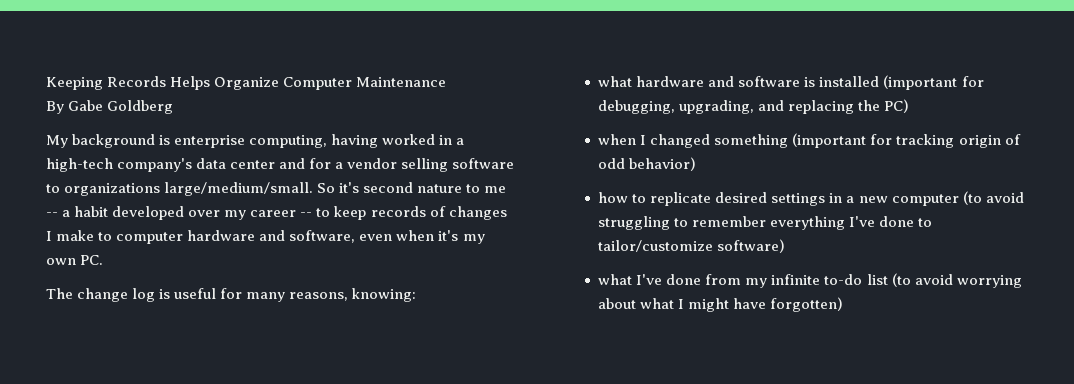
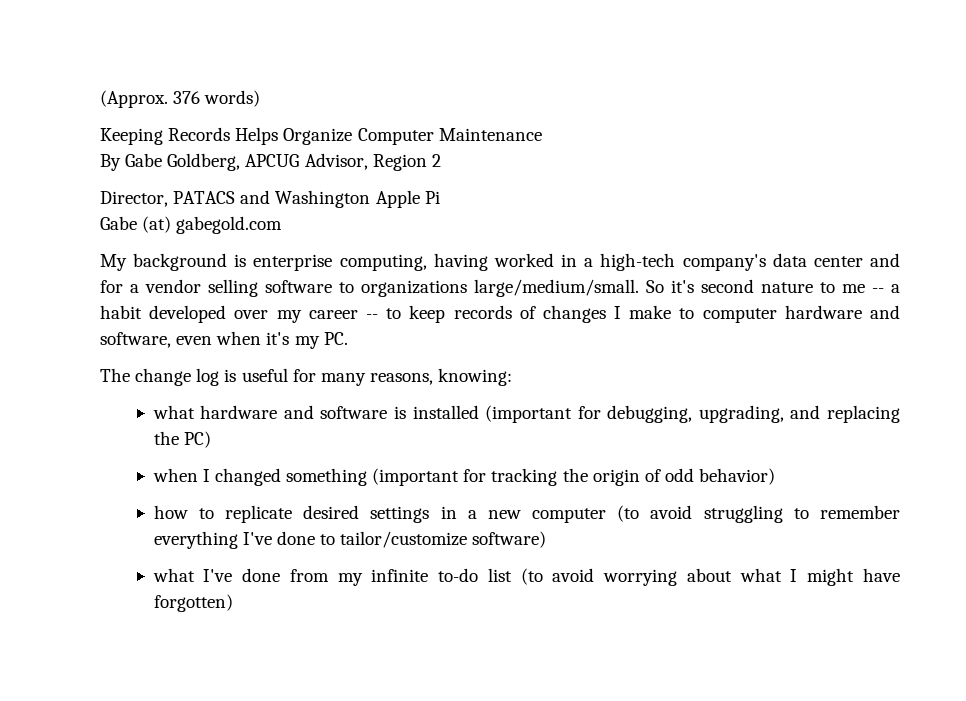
(46, 83) none -> [100,90,261,108] (Approx. 376 words) //
[107,100,174,114] Goldberg -> [167,153,441,171] [100,190,440,208] [100,216,283,234] Goldberg, APCUG Advisor, Region 2 // Director, PATACS and Washington Apple Pi // Gabe (at) gabegold.com
[46,258,76,265] own -> (320, 342) none
(955, 141) none -> [562,468,588,482] the

